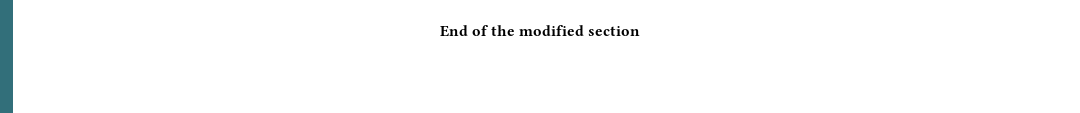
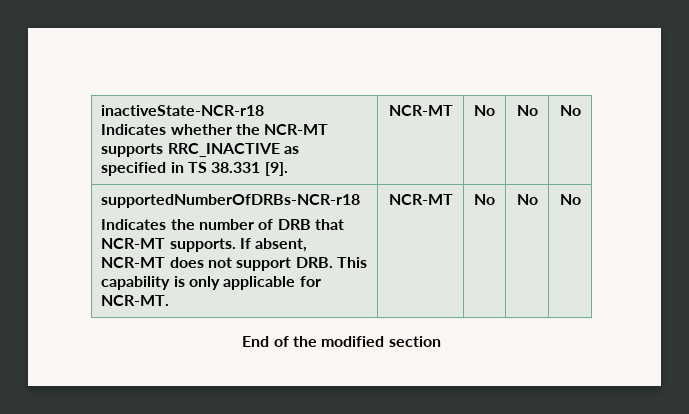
(439, 31) none -> [101,105,265,116] [101,124,329,135] [101,143,299,157] [101,162,288,176] [388,105,453,116] [474,105,495,116] [516,105,538,116] [559,105,581,116] [101,194,361,208] [101,219,344,230] [101,238,308,252] [101,257,367,271] [101,276,321,290] [101,295,170,306] [388,194,453,205] [474,194,495,205] [516,194,538,205] [559,194,581,205] inactiveState-NCR-r18 // Indicates whether the NCR-MT supports RRC_INACTIVE as specified in TS 38.331 [9]. | NCR-MT | No | No | No // supportedNumberOfDRBs-NCR-r18 // Indicates the number of DRB that NCR-MT supports. If absent, NCR-MT does not support DRB. This capability is only applicable for NCR-MT. | NCR-MT | No | No | No //

